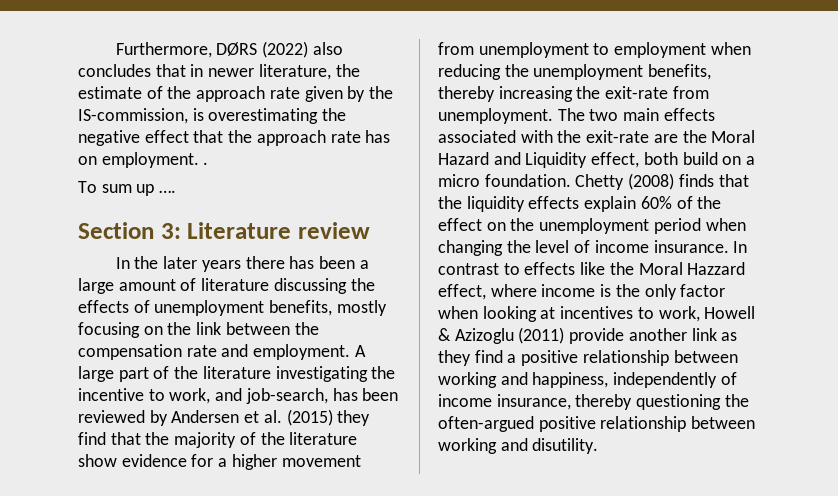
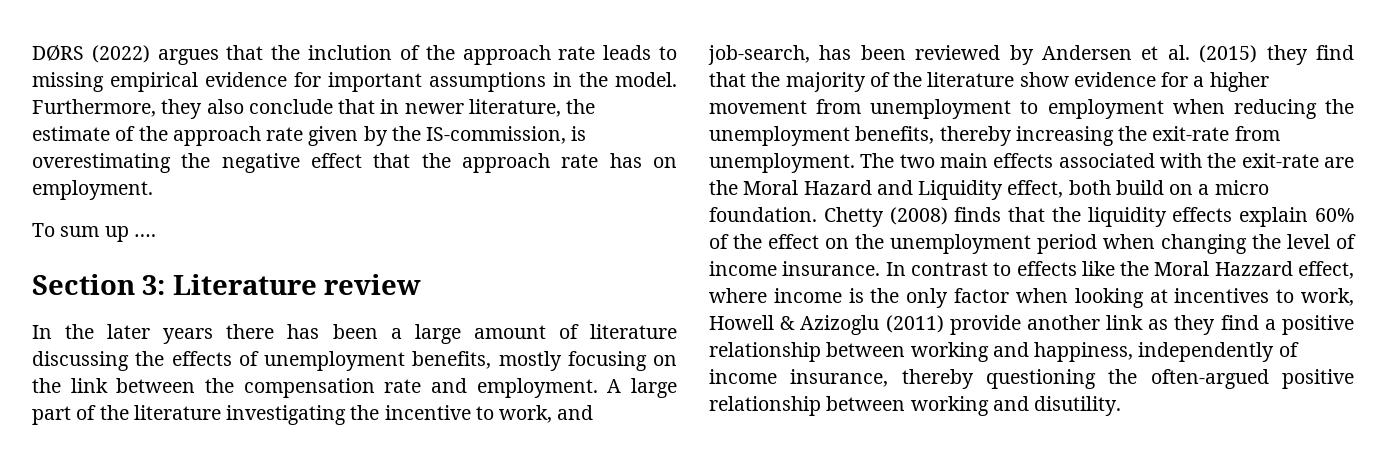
[115,42,212,58] Furthermore, -> (32, 53) none
[312,42,343,55] [78,64,151,77] also concludes -> [157,45,678,65] [32,72,677,92] [32,99,333,119] argues that the inclution of the approach rate leads to missing empirical evidence for important assumptions in the model. Furthermore, they also conclude
[203,162,209,165] . -> (153, 190) none

